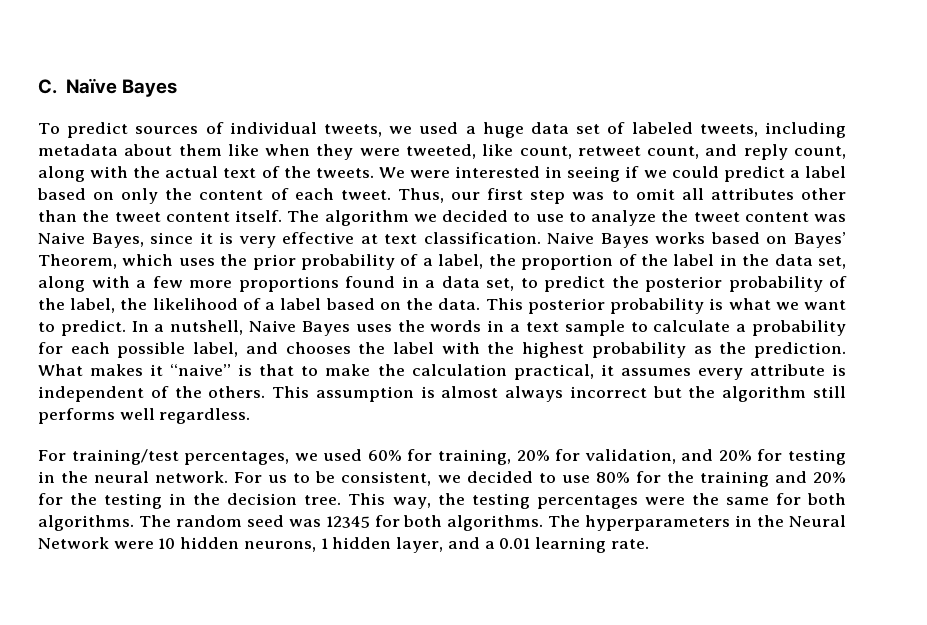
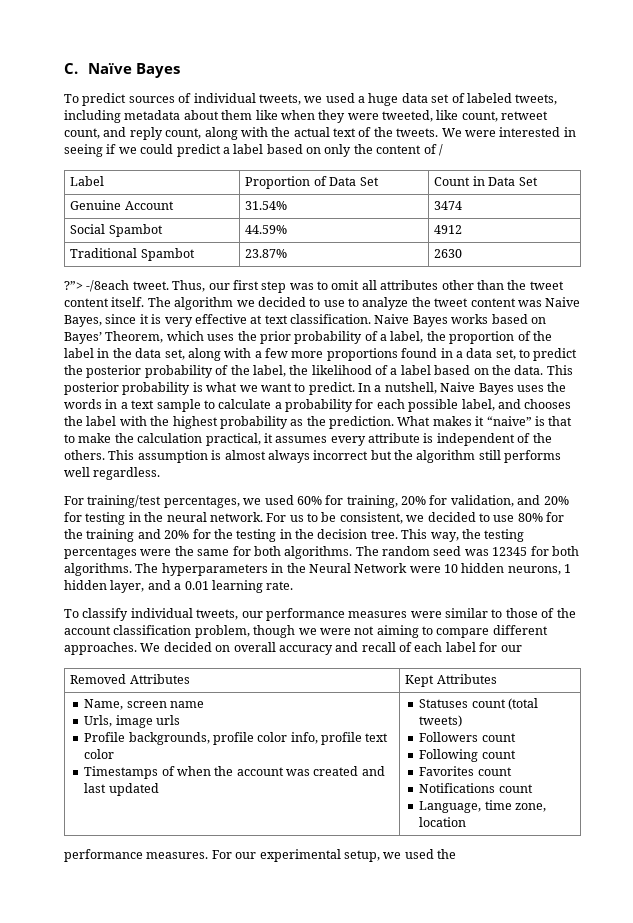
[294,188,334,200] each -> [438,144,443,156] [70,176,105,186] [245,176,379,189] [434,176,538,186] [70,200,174,210] [245,201,288,210] [434,201,463,210] [70,224,163,237] [245,225,288,234] [434,225,463,234] [70,248,195,261] [245,249,288,258] [434,249,463,258] [64,280,130,292] / // Label | Proportion of Data Set | Count in Data Set // Genuine Account | 31.54% | 3474 // Social Spambot | 44.59% | 4912 // Traditional Spambot | 23.87% | 2630 // ?”> -/8each
(649, 544) none -> [64,608,576,621] [64,625,548,638] [64,642,522,655] [70,674,190,684] [405,674,497,687] [84,699,204,710] [84,715,180,728] [84,732,389,745] [84,749,115,759] [84,766,385,779] [84,783,159,796] [419,698,538,710] [419,715,463,727] [419,732,516,742] [419,749,516,762] [419,766,512,776] [419,783,533,793] [419,800,546,813] [419,817,467,827] [64,849,456,862] // To classify individual tweets, our performance measures were similar to those of the account classification problem, though we were not aiming to compare different approaches. We decided on overall accuracy and recall of each label for our // Removed Attributes | Kept Attributes // Name, screen name // Urls, image urls // Profile backgrounds, profile color info, profile text color // Timestamps of when the account was created and last updated | Statuses count (total tweets) // Followers count // Following count // Favorites count // Notifications count // Language, time zone, location // performance measures. For our experimental setup, we used the

